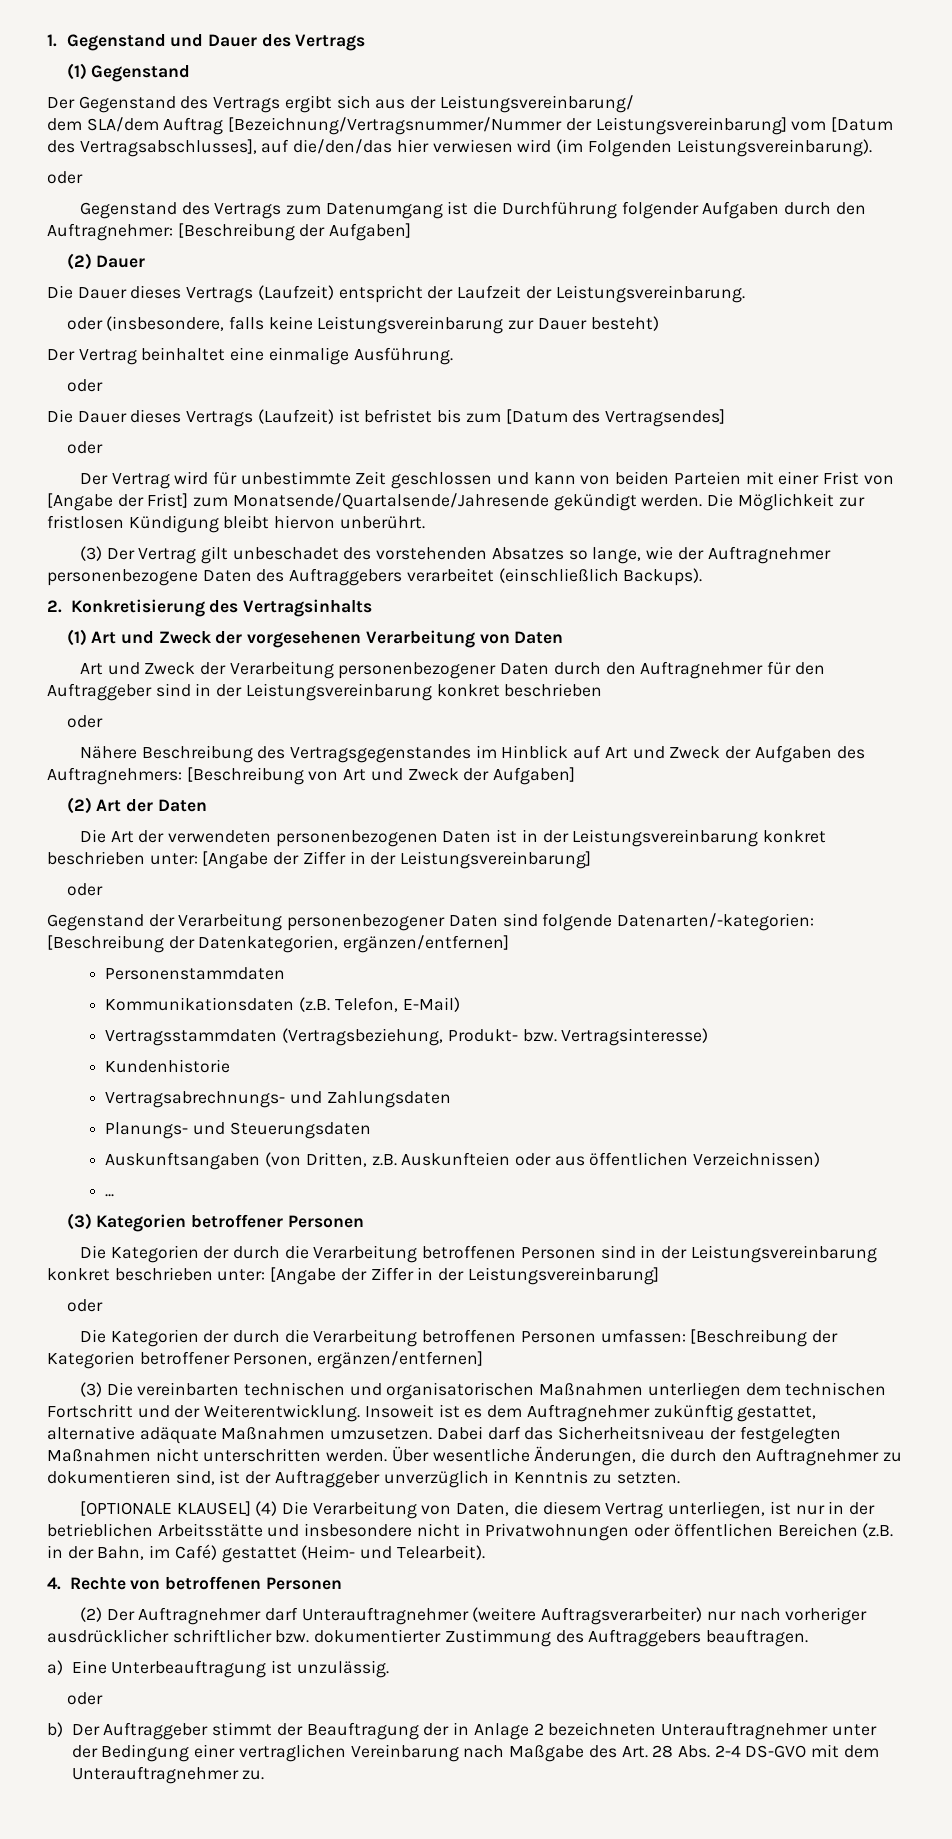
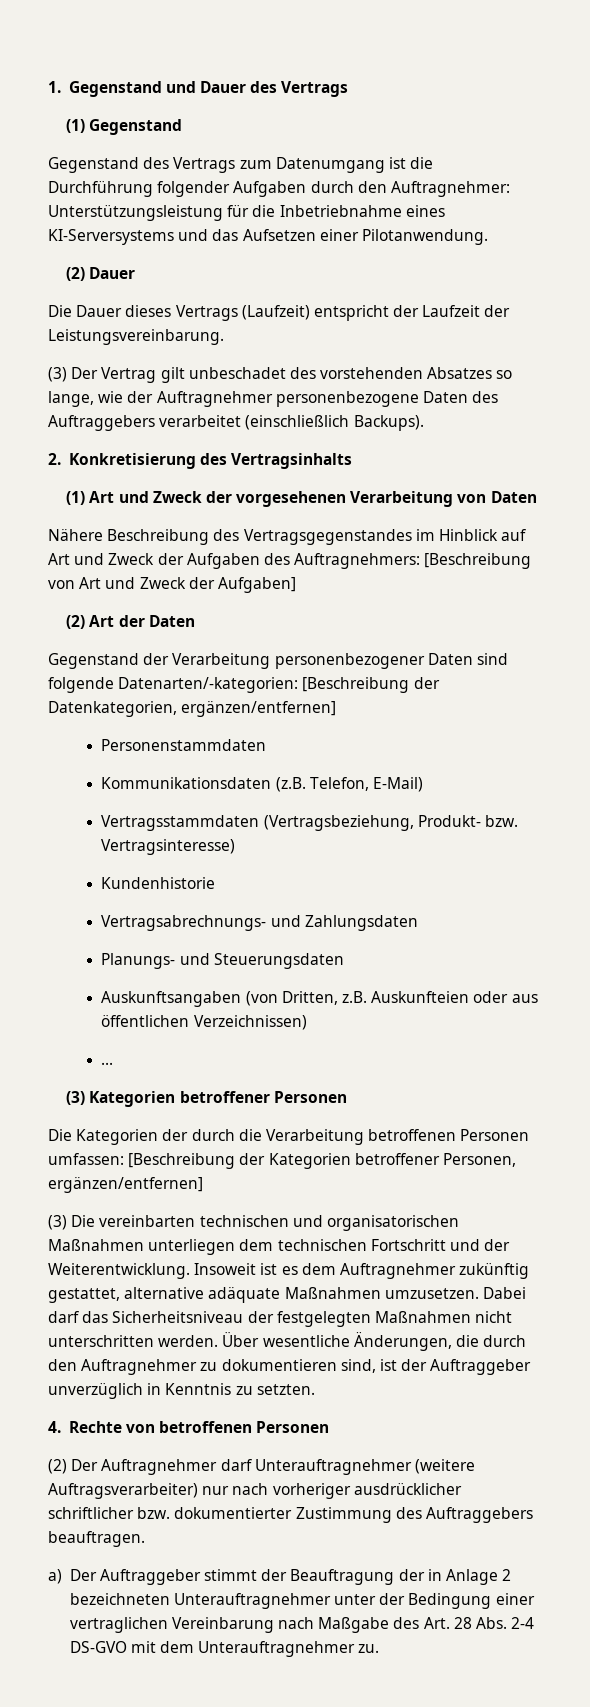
[47,95,634,113] [47,117,894,135] [47,139,872,157] [47,171,83,184] // Der Gegenstand des Vertrags ergibt sich aus der Leistungsvereinbarung/ // dem SLA/dem Auftrag [Bezeichnung/Vertragsnummer/Nummer der Leistungsvereinbarung] vom [Datum des Vertragsabschlusses], auf die/den/das hier verwiesen wird (im Folgenden Leistungsvereinbarung). // oder -> (183, 127) none
[177,223,412,241] [Beschreibung der Aufgaben] -> [48,205,445,221] [48,229,488,245] Unterstützungsleistung für die Inbetriebnahme eines KI-Serversystems und das Aufsetzen einer Pilotanwendung.
[66,316,659,334] [47,347,453,365] [66,379,103,392] [47,409,725,427] [66,441,103,454] [79,471,894,489] [47,493,865,511] [47,515,425,533] // oder (insbesondere, falls keine Leistungsvereinbarung zur Dauer besteht) // Der Vertrag beinhaltet eine einmalige Ausführung. // oder // Die Dauer dieses Vertrags (Laufzeit) ist befristet bis zum [Datum des Vertragsendes] // oder // Der Vertrag wird für unbestimmte Zeit geschlossen und kann von beiden Parteien mit einer Frist von [Angabe der Frist] zum Monatsende/Quartalsende/Jahresende gekündigt werden. Die Möglichkeit zur fristlosen Kündigung bleibt hiervon unberührt. -> (224, 337) none
[79,661,825,679] [47,683,603,701] [66,715,103,728] // Art und Zweck der Verarbeitung personenbezogener Daten durch den Auftragnehmer für den Auftraggeber sind in der Leistungsvereinbarung konkret beschrieben // oder -> (537, 497) none
[79,829,827,847] [47,851,592,869] [66,883,103,896] // Die Art der verwendeten personenbezogenen Daten ist in der Leistungsvereinbarung konkret beschrieben unter: [Angabe der Ziffer in der Leistungsvereinbarung] // oder -> (195, 621) none
[79,1245,877,1263] [47,1267,659,1285] [66,1299,103,1312] // Die Kategorien der durch die Verarbeitung betroffenen Personen sind in der Leistungsvereinbarung konkret beschrieben unter: [Angabe der Ziffer in der Leistungsvereinbarung] // oder -> (347, 1097) none
[79,1501,876,1519] [47,1523,894,1541] [47,1544,485,1563] // [OPTIONALE KLAUSEL] (4) Die Verarbeitung von Daten, die diesem Vertrag unterliegen, ist nur in der betrieblichen Arbeitsstätte und insbesondere nicht in Privatwohnungen oder öffentlichen Bereichen (z.B. in der Bahn, im Café) gestattet (Heim- und Telearbeit). -> (315, 1389) none
[71,1660,389,1678] [66,1692,103,1705] [47,1722,63,1737] Eine Unterbeauftragung ist unzulässig. // oder // b) -> (62, 1576) none

